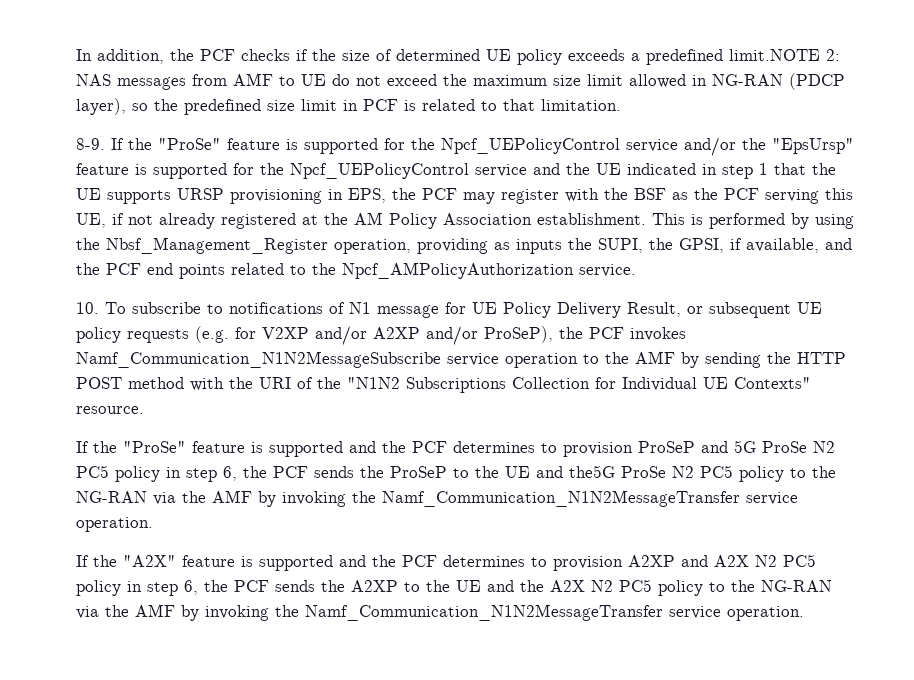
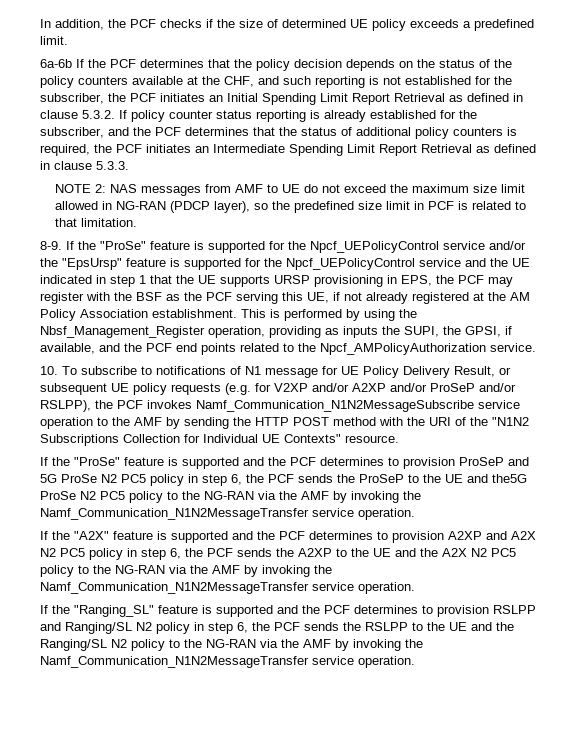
[728,49,820,61] limit.NOTE -> [39,36,68,45] [39,59,512,71] [39,76,512,88] [39,93,523,105] [39,110,477,122] [39,127,517,139] [39,144,536,156] [39,161,129,170] [55,184,92,193] limit. // 6a-6b If the PCF determines that the policy decision depends on the status of the policy counters available at the CHF, and such reporting is not established for the subscriber, the PCF initiates an Initial Spending Limit Report Retrieval as defined in clause 5.3.2. If policy counter status reporting is already established for the subscriber, and the PCF determines that the status of additional policy counters is required, the PCF initiates an Intermediate Spending Limit Report Retrieval as defined in clause 5.3.3. // NOTE
[483,326,553,343] ProSeP), -> [429,383,516,392] [39,400,91,412] ProSeP and/or RSLPP),
(804, 613) none -> [39,605,536,617] [39,622,514,634] [39,639,423,651] [39,656,415,668] // If the "Ranging_SL" feature is supported and the PCF determines to provision RSLPP and Ranging/SL N2 policy in step 6, the PCF sends the RSLPP to the UE and the Ranging/SL N2 policy to the NG-RAN via the AMF by invoking the Namf_Communication_N1N2MessageTransfer service operation.

